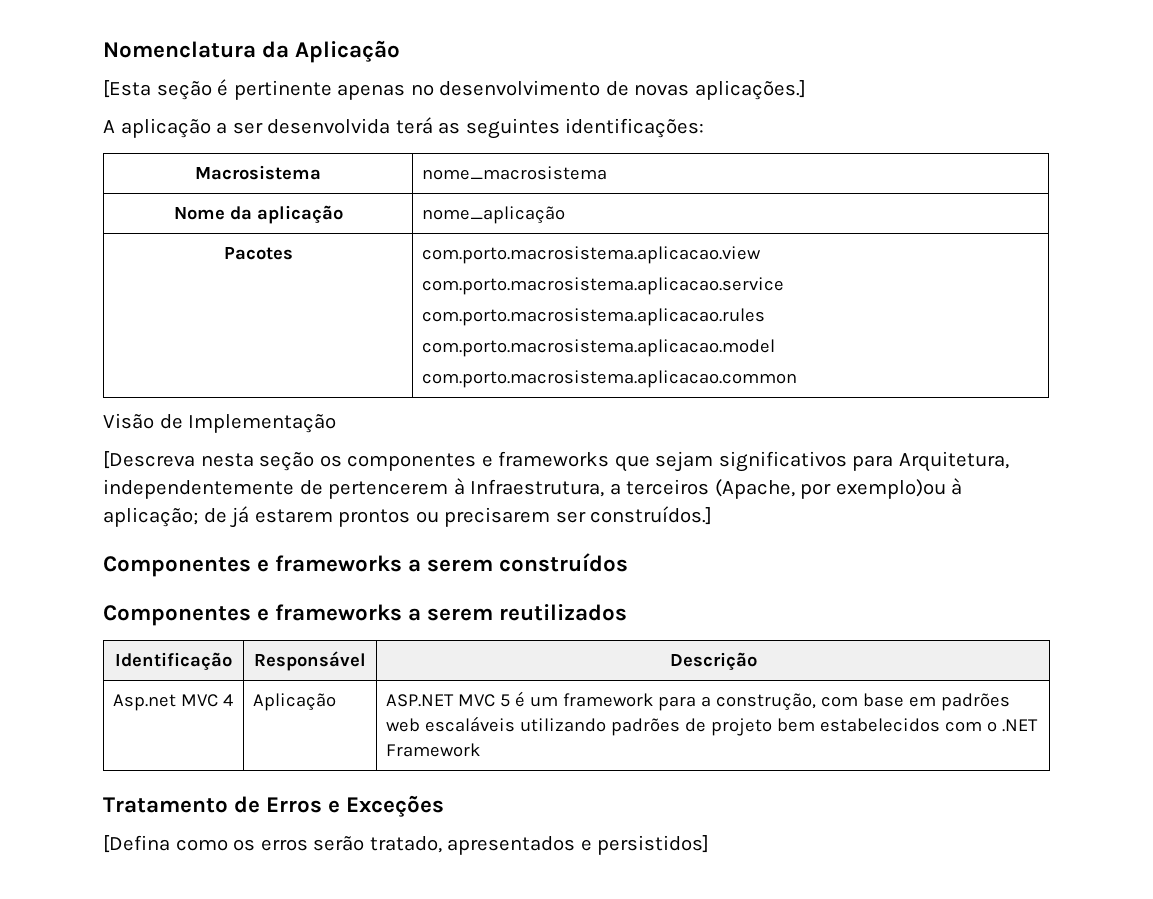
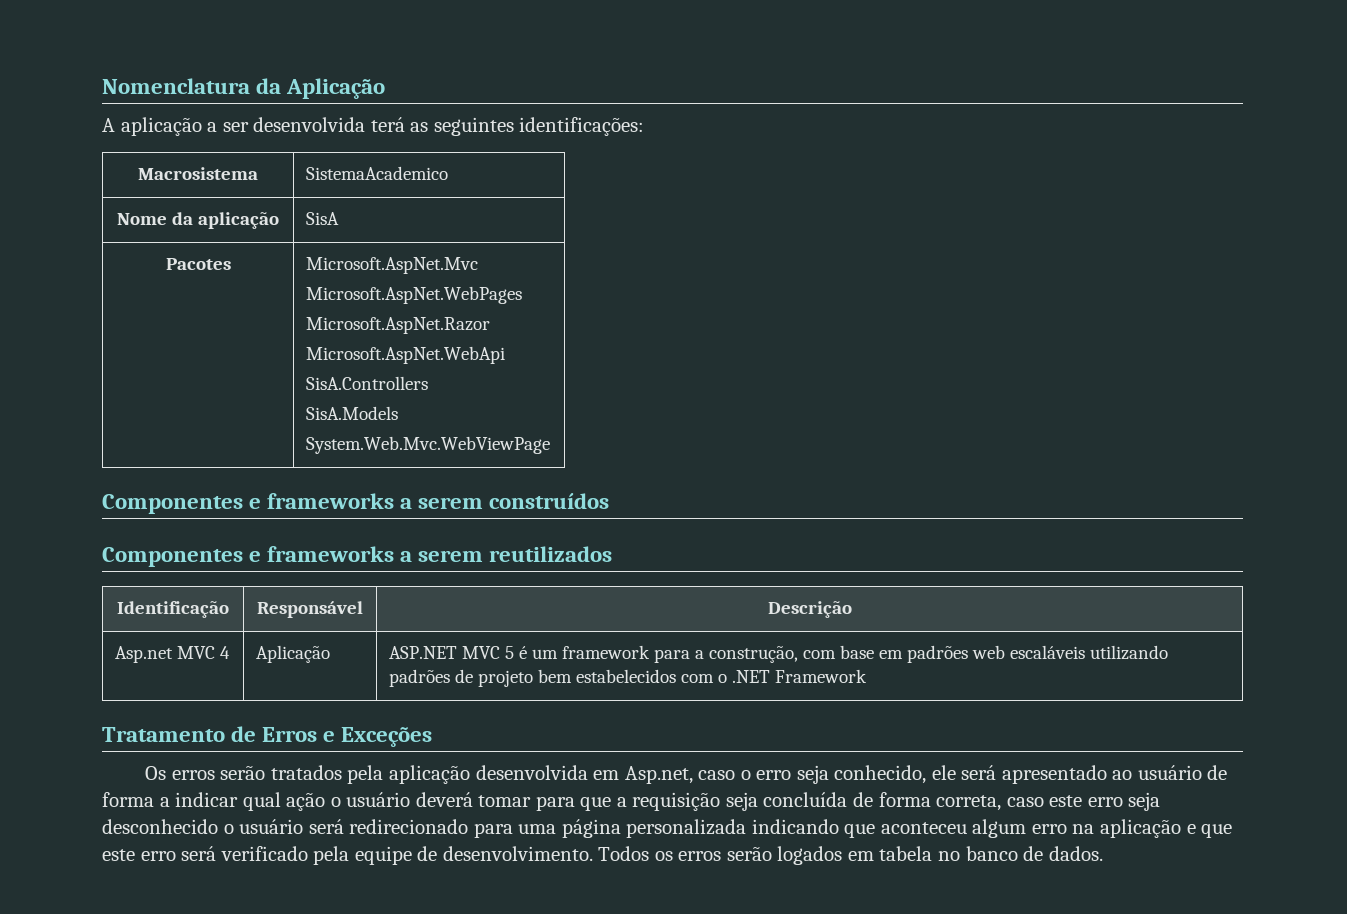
[103,79,806,100] // [Esta seção é pertinente apenas no desenvolvimento de novas aplicações.] -> (386, 88) none
[422,166,608,180] nome_macrosistema -> [305,166,448,180] SistemaAcademico
[422,206,566,224] nome_aplicação -> [305,212,339,225] SisA
[422,246,762,264] [422,277,785,295] [422,308,766,326] [422,339,776,357] [422,370,798,388] [103,413,337,433] [103,451,1009,472] [103,478,963,499] [103,506,713,528] com.porto.macrosistema.aplicacao.view // com.porto.macrosistema.aplicacao.service // com.porto.macrosistema.aplicacao.rules // com.porto.macrosistema.aplicacao.model // com.porto.macrosistema.aplicacao.common // Visão de Implementação // [Descreva nesta seção os componentes e frameworks que sejam significativos para Arquitetura, independentemente de pertencerem à Infraestrutura, a terceiros (Apache, por exemplo)ou à aplicação; de já estarem prontos ou precisarem ser construídos.] -> [305,257,478,274] [305,286,522,304] [305,317,490,334] [305,346,505,364] [305,376,428,390] [305,406,398,420] [305,436,550,454] Microsoft.AspNet.Mvc // Microsoft.AspNet.WebPages // Microsoft.AspNet.Razor // Microsoft.AspNet.WebApi // SisA.Controllers // SisA.Models // System.Web.Mvc.WebViewPage
[103,835,710,855] [Defina como os erros serão tratado, apresentados e persistidos] -> [145,765,1228,784] [102,792,1161,811] [102,819,1233,838] [102,846,1103,865] Os erros serão tratados pela aplicação desenvolvida em Asp.net, caso o erro seja conhecido, ele será apresentado ao usuário de forma a indicar qual ação o usuário deverá tomar para que a requisição seja concluída de forma correta, caso este erro seja desconhecido o usuário será redirecionado para uma página personalizada indicando que aconteceu algum erro na aplicação e que este erro será verificado pela equipe de desenvolvimento. Todos os erros serão logados em tabela no banco de dados.

